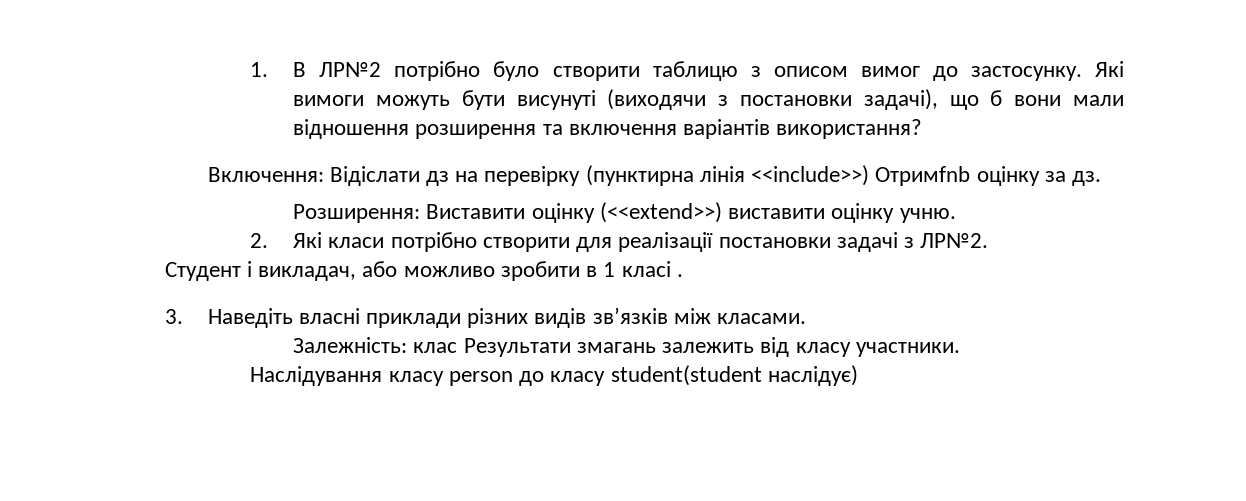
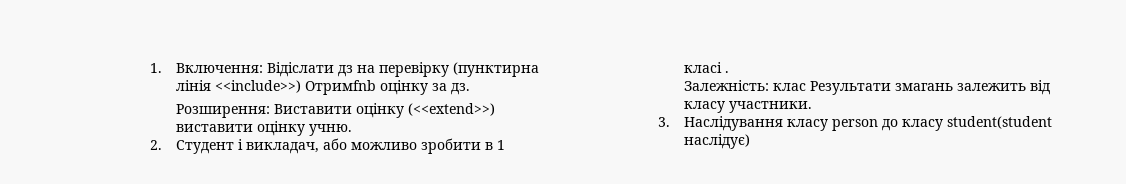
[293,61,1125,81] [293,89,1124,110] [293,119,923,139] В ЛР№2 потрібно було створити таблицю з описом вимог до застосунку. Які вимоги можуть бути висунуті (виходячи з постановки задачі), що б вони мали відношення розширення та включення варіантів використання? // -> (163, 68) none
[293,232,989,252] Які класи потрібно створити для реалізації постановки задачі з ЛР№2. // -> (163, 145) none
[164,307,807,328] // 3. Наведіть власні приклади різних видів зв’язків між класами. -> (730, 72) none
(960, 349) none -> [658,117,671,127] 3.

